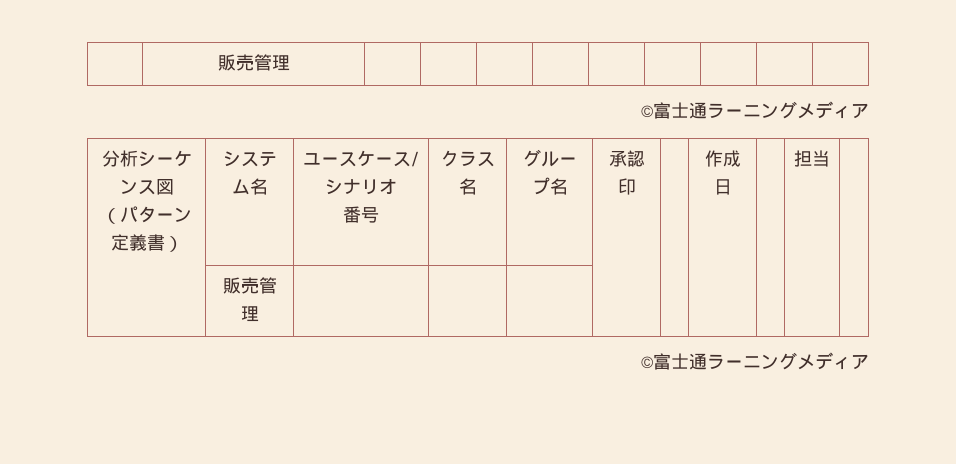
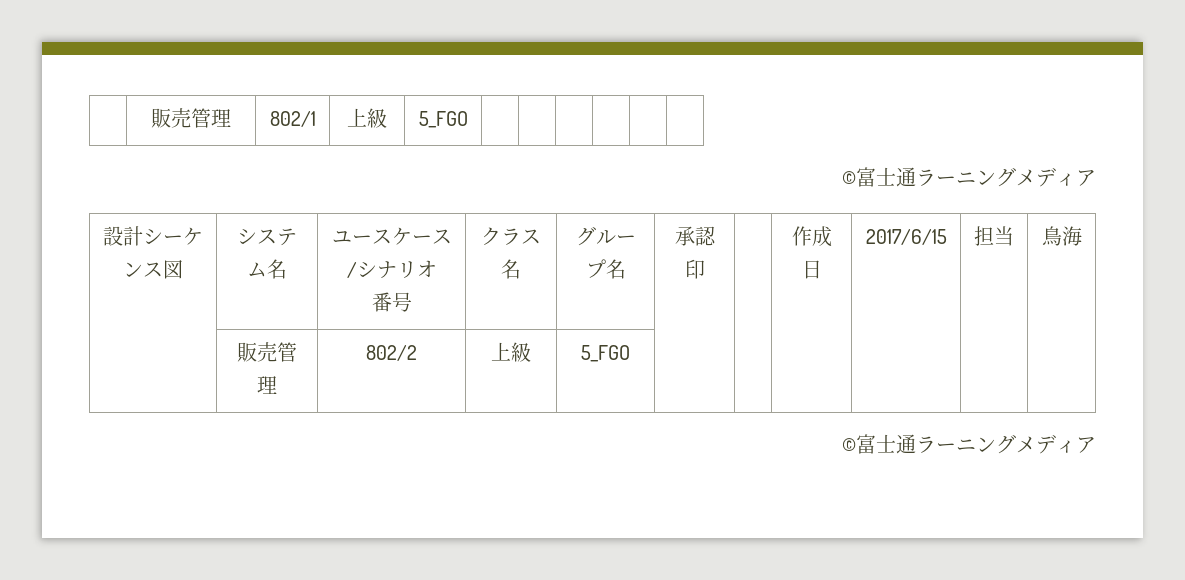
[217,54,290,71] | 販売管理 | | | -> [151,108,231,128] [269,111,316,127] [347,108,387,128] [418,111,468,128] | 販売管理 | 802/1 | 上級 | 5_FGO
[101,150,138,167] 分析 -> [103,226,143,246] 設計
[101,206,192,224] [110,234,183,252] // （パターン定義書） -> (183, 269) none
(732, 187) none -> [865,229,947,245] 2017/6/15
[222,277,277,294] [240,306,259,322] // | 販売管理 | | | -> [1041,226,1082,246] [237,342,297,362] [257,376,277,394] [366,345,417,361] [491,342,531,362] [581,345,630,362] 鳥海 // | 販売管理 | 802/2 | 上級 | 5_FGO

